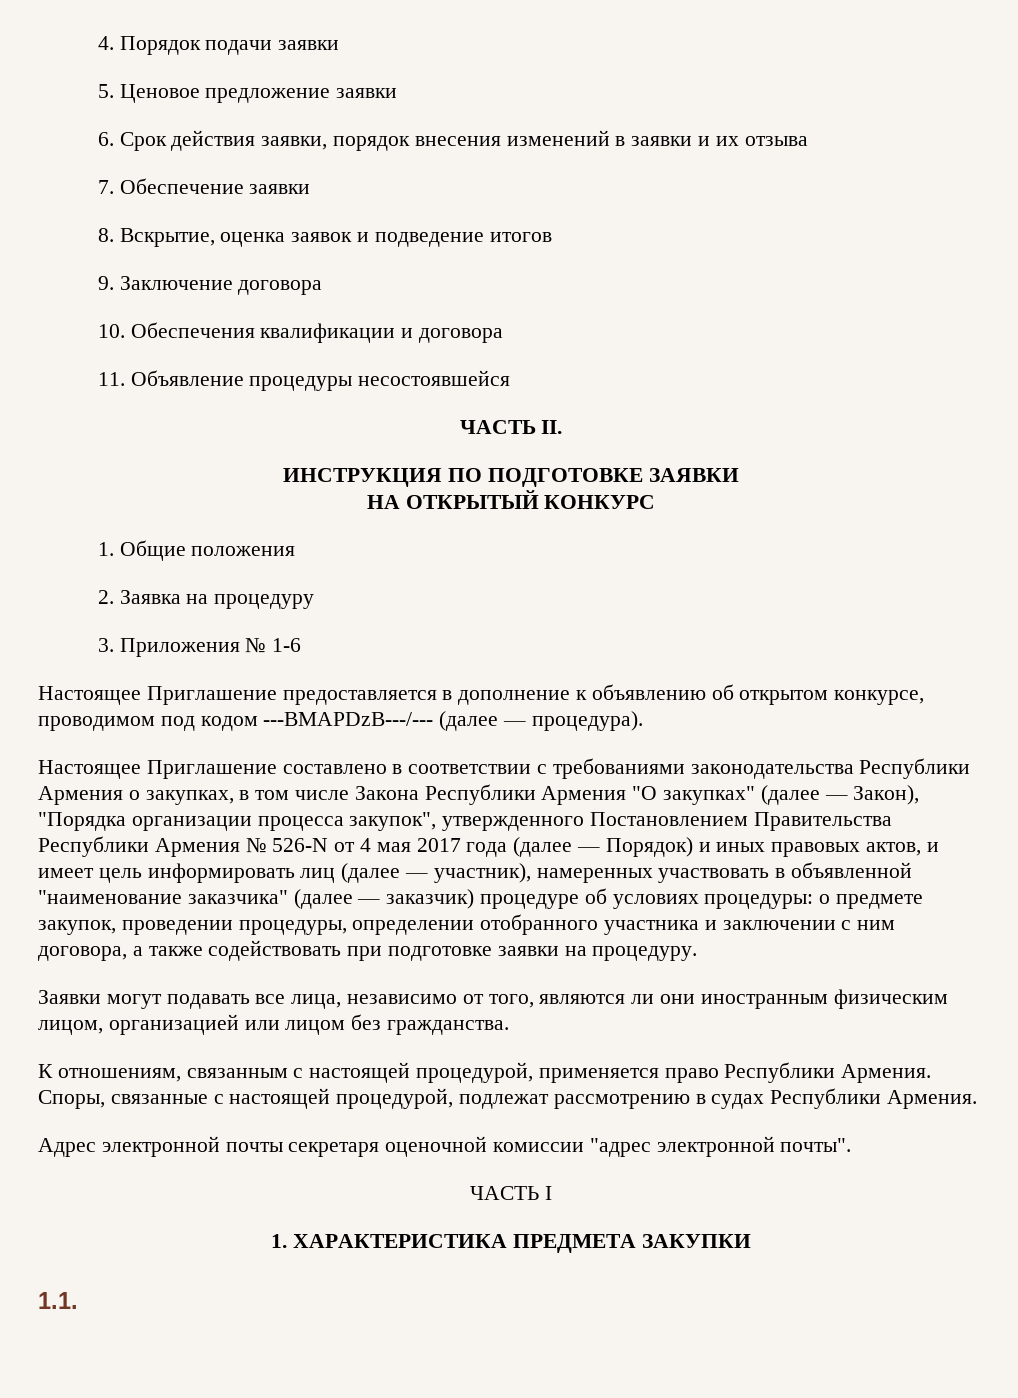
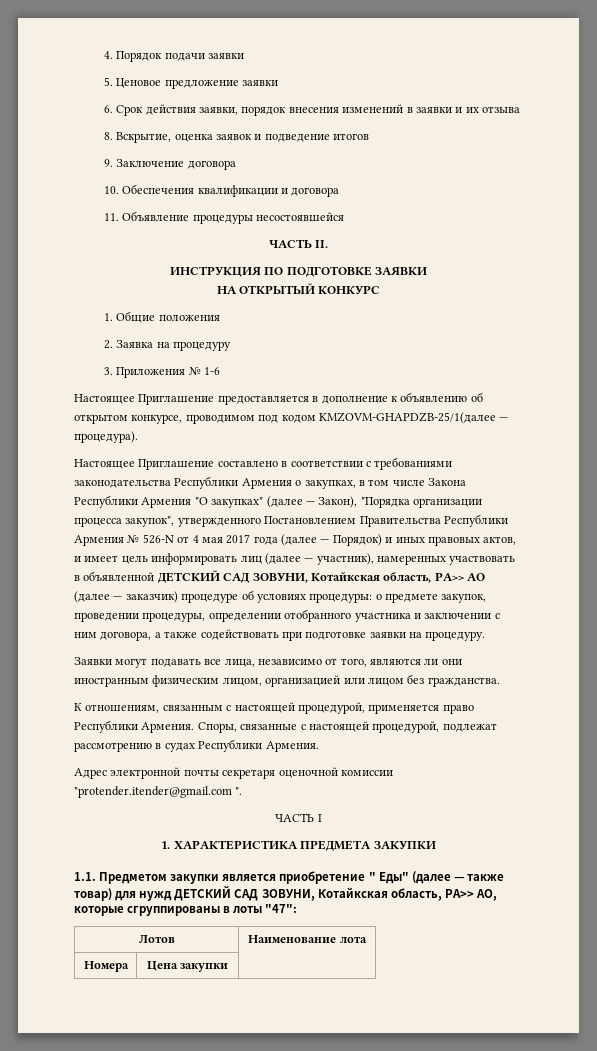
[97,178,311,194] // 7. Обеспечение заявки -> (521, 109) none
[263,711,499,731] ---BMAPDzB---/--- (далее -> [318,412,496,424] KMZOVM-GHAPDZB-25/1(далее
[38,890,288,904] "наименование заказчика" -> [157,570,485,583] ДЕТСКИЙ САД ЗОВУНИ, Котайкская область, РА>> АО
[589,1136,852,1157] "адрес электронной почты". -> [74,786,243,798] "protender.itender@gmail.com ".
(78, 1300) none -> [99,871,504,884] [74,886,497,901] [74,904,298,916] [138,935,175,943] [248,935,367,943] [83,961,129,972] [146,961,229,972] Предметом закупки является приобретение " Еды" (далее — также товар) для нужд ДЕТСКИЙ САД ЗОВУНИ, Котайкская область, РА>> АО, которые сгруппированы в лоты "47": // Лотов | Наименование лота // Номера | Цена закупки |

